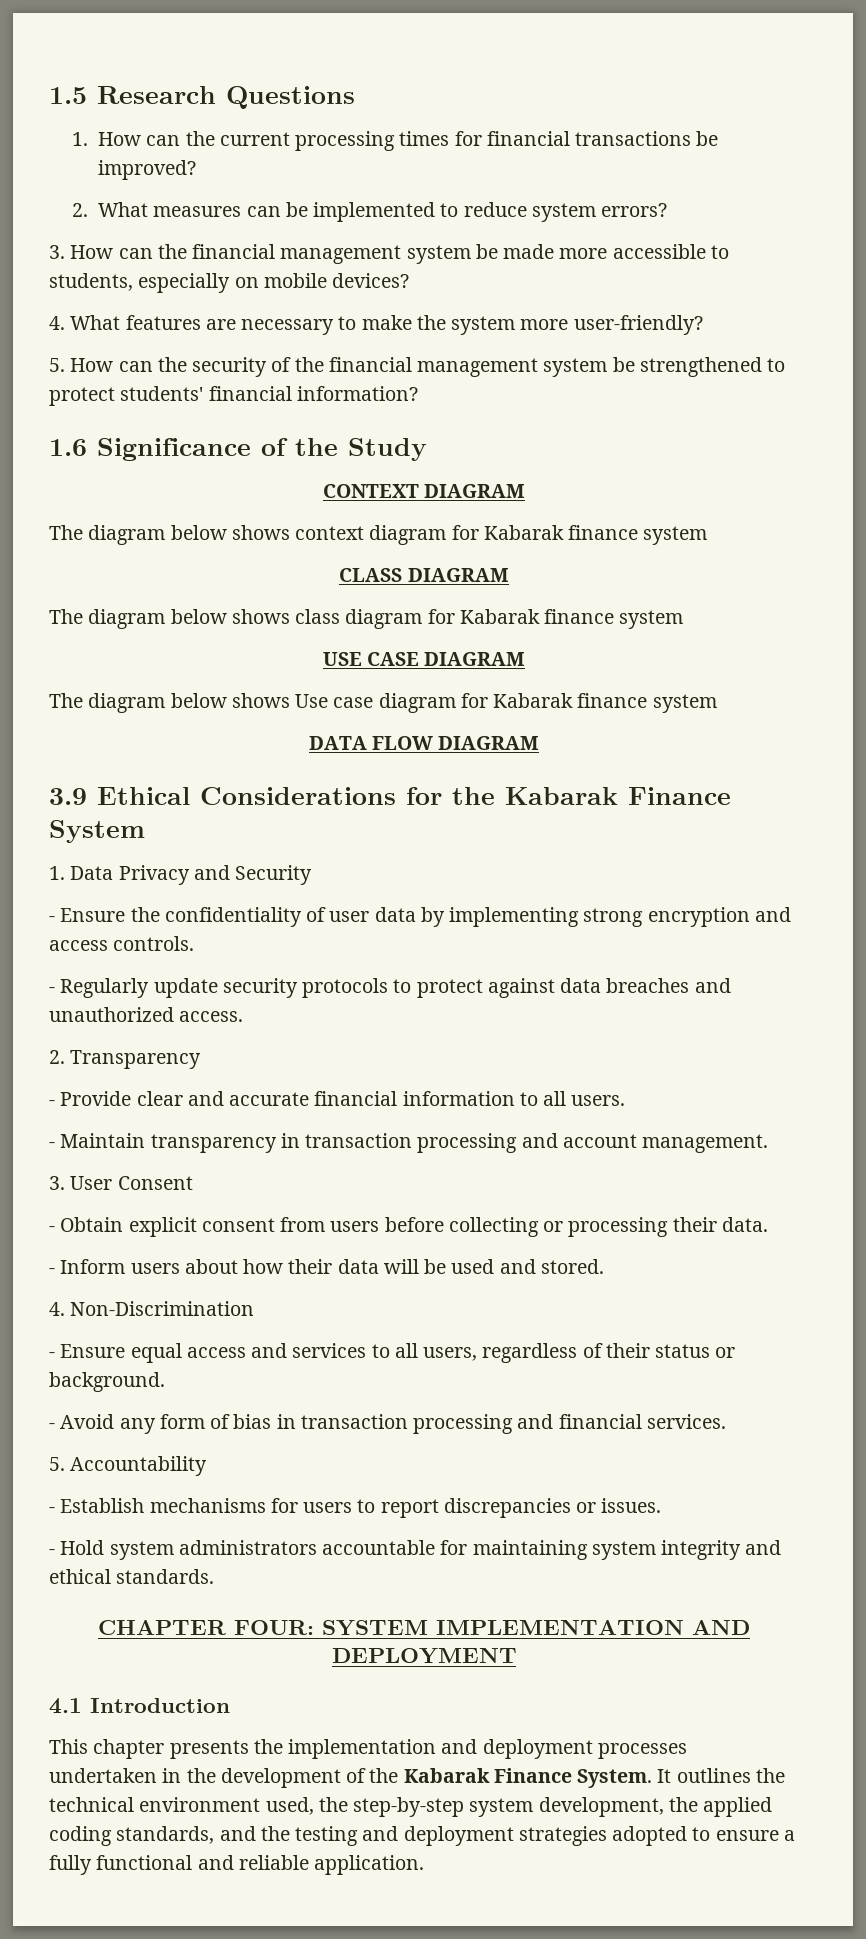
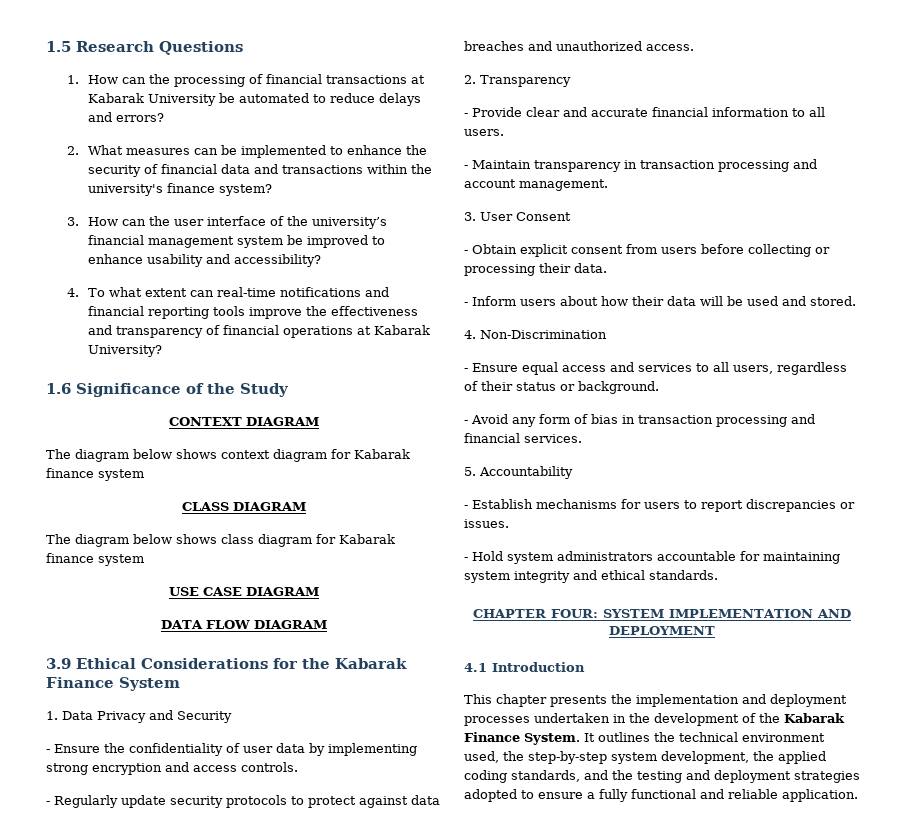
[219,131,719,151] [98,160,197,180] current processing times for financial transactions be improved? -> [173,74,425,87] [87,93,421,106] [87,112,164,122] processing of financial transactions at Kabarak University be automated to reduce delays and errors?
[463,202,668,222] [49,244,729,264] [49,273,410,293] [49,315,703,335] [49,357,786,377] [49,386,418,406] reduce system errors? // 3. How can the financial management system be made more accessible to students, especially on mobile devices? // 4. What features are necessary to make the system more user-friendly? // 5. How can the security of the financial management system be strengthened to protect students' financial information? -> [346,145,427,155] [87,164,432,177] [87,183,272,196] [66,216,387,229] [87,235,385,248] [87,254,321,267] [66,287,389,297] [87,306,418,319] [87,325,430,338] [87,345,162,357] enhance the security of financial data and transactions within the university's finance system? // 3. How can the user interface of the university’s financial management system be improved to enhance usability and accessibility? // 4. To what extent can real-time notifications and financial reporting tools improve the effectiveness and transparency of financial operations at Kabarak University?
[49,693,717,713] // The diagram below shows Use case diagram for Kabarak finance system -> (319, 591) none

